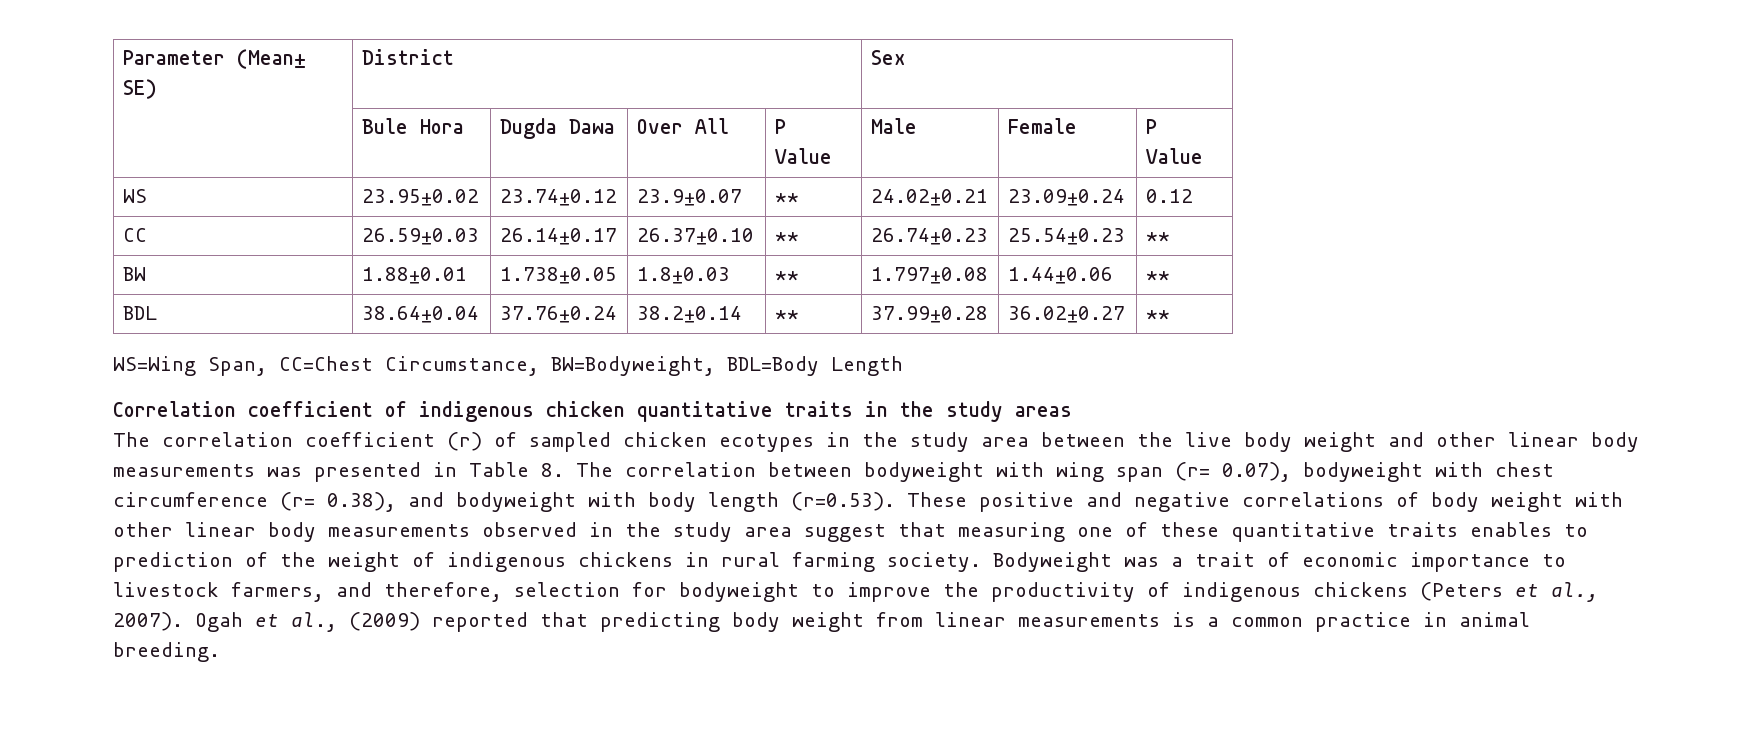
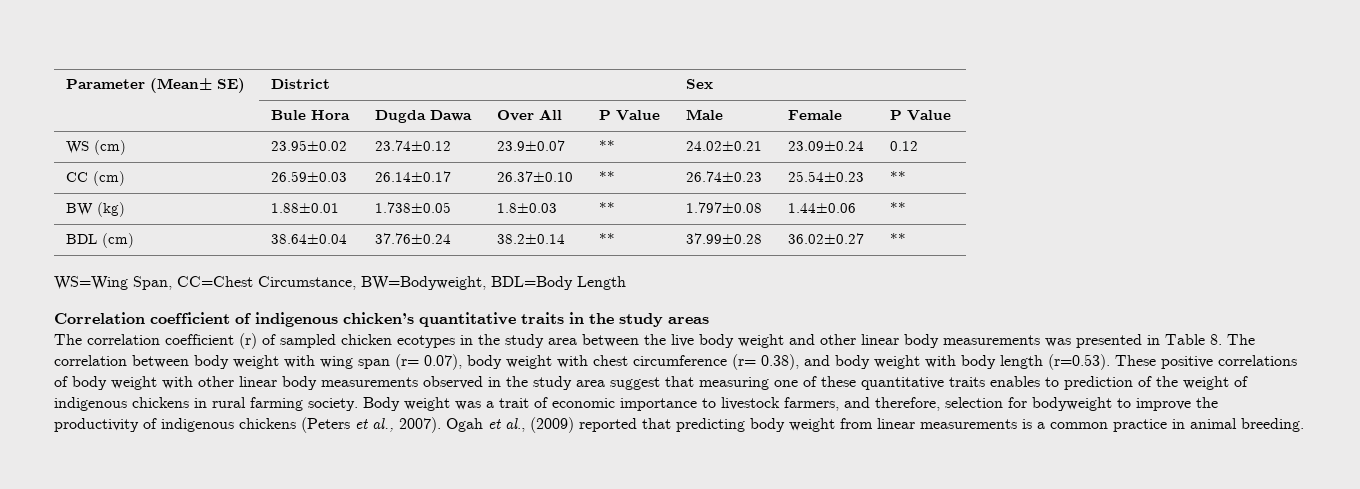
(147, 196) none -> [94,140,127,155] (cm)
(147, 235) none -> [93,171,126,186] (cm)
(146, 274) none -> [97,202,126,217] (kg)
(157, 313) none -> [102,233,135,248] (cm)
[546,401,625,417] chicken -> [343,312,414,324] chicken’s
[864,462,984,482] bodyweight -> [194,355,279,369] body weight
[1303,462,1423,482] bodyweight -> [467,355,552,369] body weight
[456,492,576,512] bodyweight -> [835,355,920,369] body weight
[1086,492,1230,512] and negative -> (1213, 362) none
[993,552,1112,572] Bodyweight -> [363,397,450,411] Body weight

